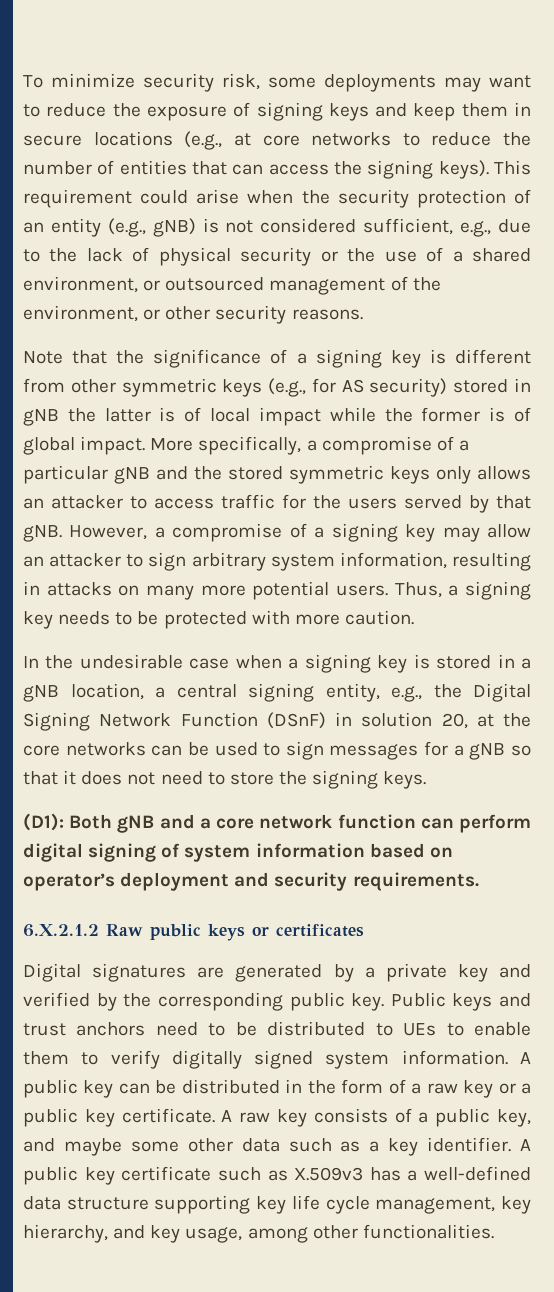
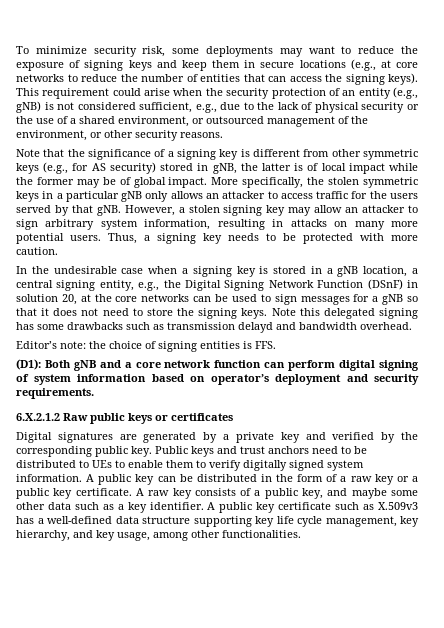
[23,409,59,426] gNB -> [212,163,237,174] gNB,
[489,407,506,422] is -> [76,177,116,188] may be
[306,436,469,455] [23,465,430,484] a compromise of a particular gNB and the stored symmetric keys -> [307,177,419,188] [16,191,143,202] the stolen symmetric keys in a particular gNB
[172,523,325,542] compromise of a -> [188,205,220,213] stolen
(427, 780) none -> [271,308,418,319] [16,322,412,333] [16,341,276,352] Note this delegated signing has some drawbacks such as transmission delayd and bandwidth overhead. // Editor’s note: the choice of signing entities is FFS.

